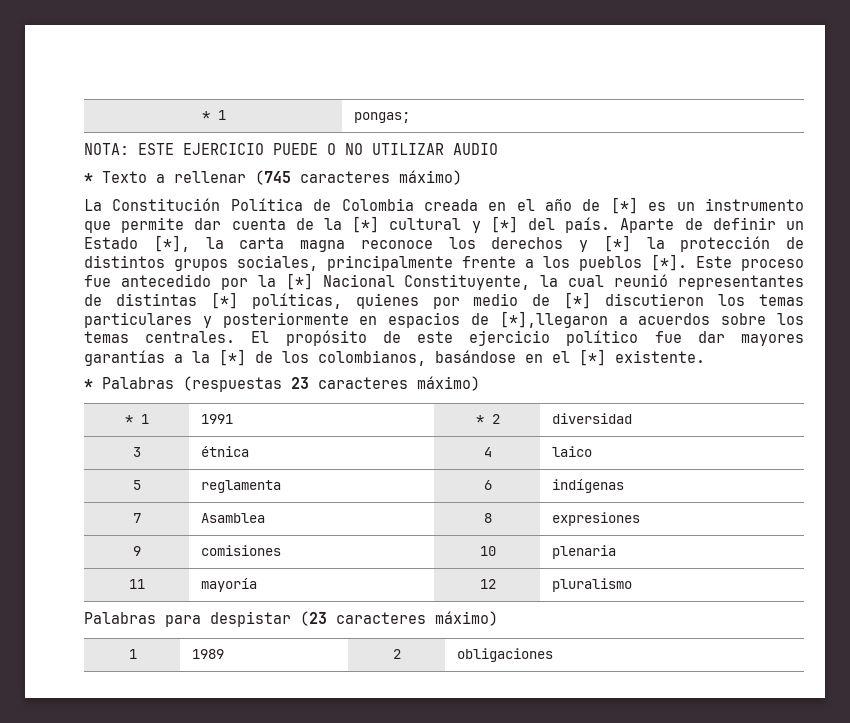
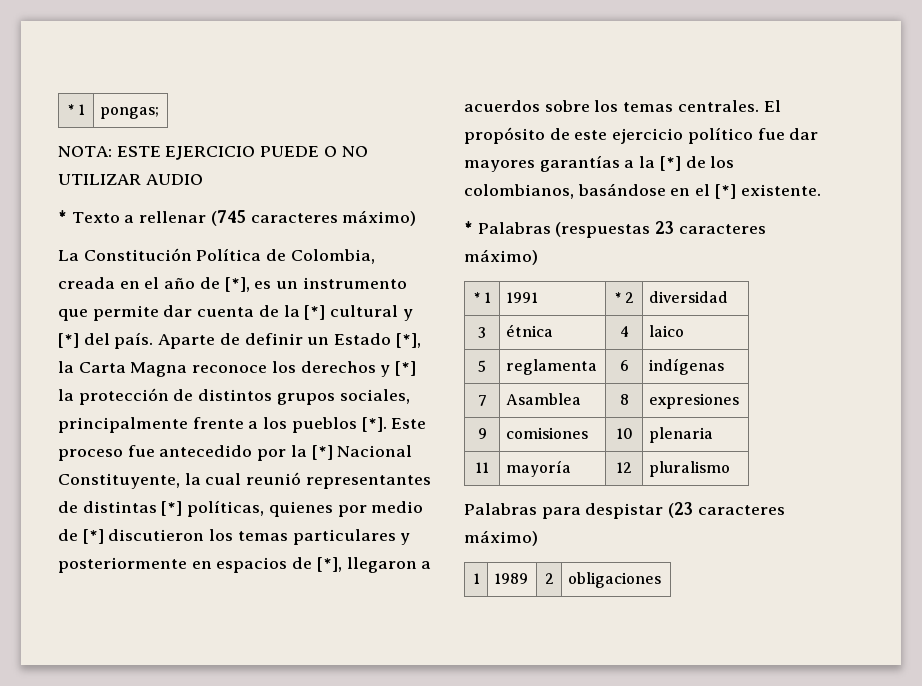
[341,198,414,211] Colombia -> [290,249,375,264] Colombia,
[610,197,638,214] [*] -> [224,277,250,292] [*],
[239,237,345,252] carta magna -> [78,362,188,377] Carta Magna
[499,311,608,328] [*],llegaron -> [316,557,417,573] [*], llegaron

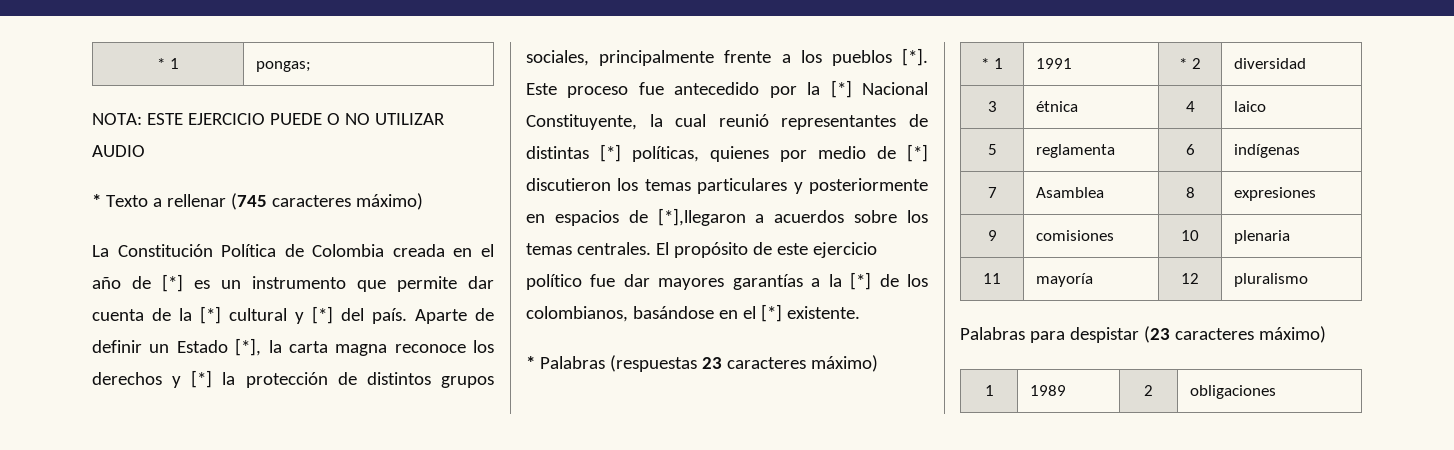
[290,249,375,264] Colombia, -> [312,244,385,257] Colombia
[224,277,250,292] [*], -> [162,274,183,292] [*]
[78,362,188,377] Carta Magna -> [288,341,388,356] carta magna
[316,557,417,573] [*], llegaron -> [657,208,746,226] [*],llegaron

